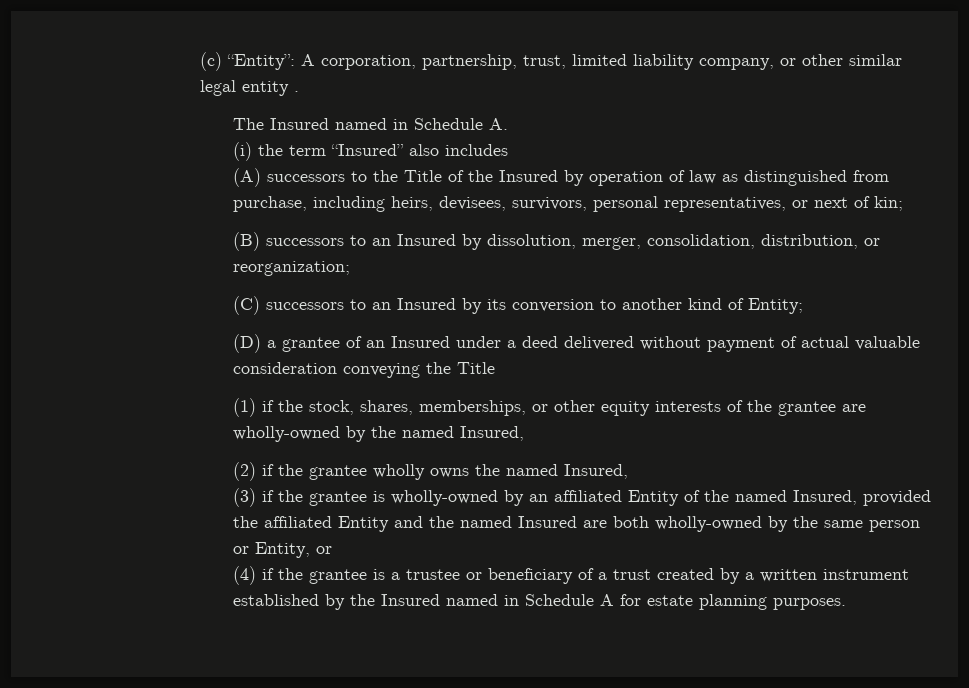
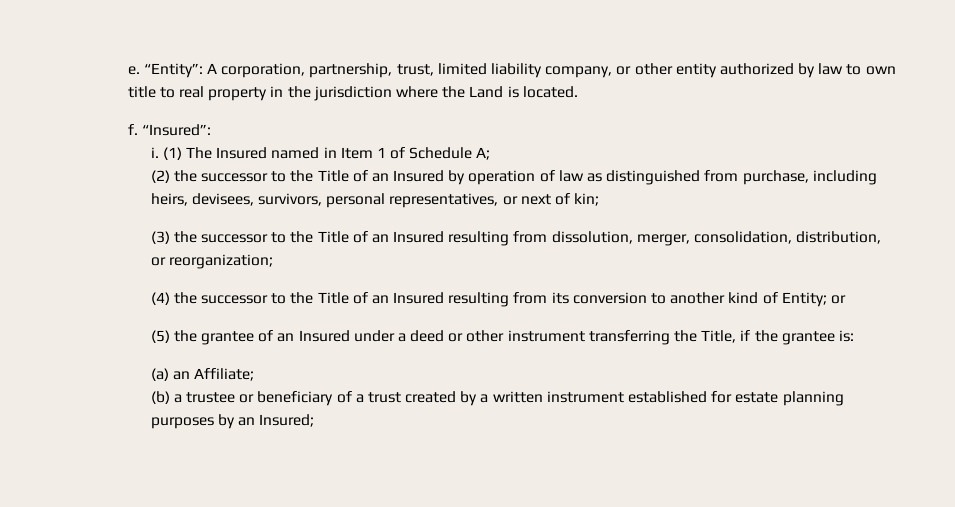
[199,52,222,71] (c) -> [127,66,140,75] e.
[848,54,902,66] [199,80,299,96] [233,118,509,130] [233,142,509,161] [233,168,494,187] similar legal entity . // The Insured named in Schedule A. // (i) the term “Insured” also includes // (A) successors to the Title of the -> [675,63,896,78] [127,86,578,101] [127,124,211,136] [150,147,491,160] [150,170,389,183] entity authorized by law to own title to real property in the jurisdiction where the Land is located. // f. “Insured”: // i. (1) The Insured named in Item 1 of Schedule A; // (2) the successor to the Title of an
[233,232,483,251] (B) successors to an Insured by -> [150,231,548,246] (3) the successor to the Title of an Insured resulting from
[233,296,483,315] (C) successors to an Insured by -> [150,292,548,307] (4) the successor to the Title of an Insured resulting from
[233,334,277,353] // (D) a -> [830,295,846,304] [150,330,197,343] or // (5) the
[564,336,921,352] [233,362,496,378] [233,398,867,417] [233,426,525,442] [233,462,629,481] [233,488,932,507] [233,516,921,532] [233,542,333,558] [233,566,386,585] delivered without payment of actual valuable consideration conveying the Title // (1) if the stock, shares, memberships, or other equity interests of the grantee are wholly-owned by the named Insured, // (2) if the grantee wholly owns the named Insured, // (3) if the grantee is wholly-owned by an affiliated Entity of the named Insured, provided the affiliated Entity and the named Insured are both wholly-owned by the same person or Entity, or // (4) if the grantee is -> [448,330,854,345] [150,368,254,381] [150,391,170,404] or other instrument transferring the Title, if the grantee is: // (a) an Affiliate; // (b)
[325,594,847,610] by the Insured named in Schedule A for estate planning purposes. -> [711,391,844,406] [150,414,315,429] for estate planning purposes by an Insured;

